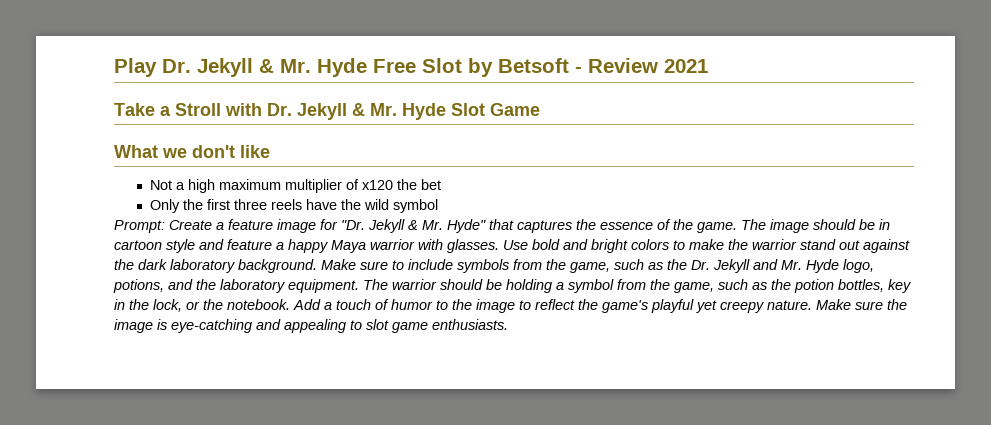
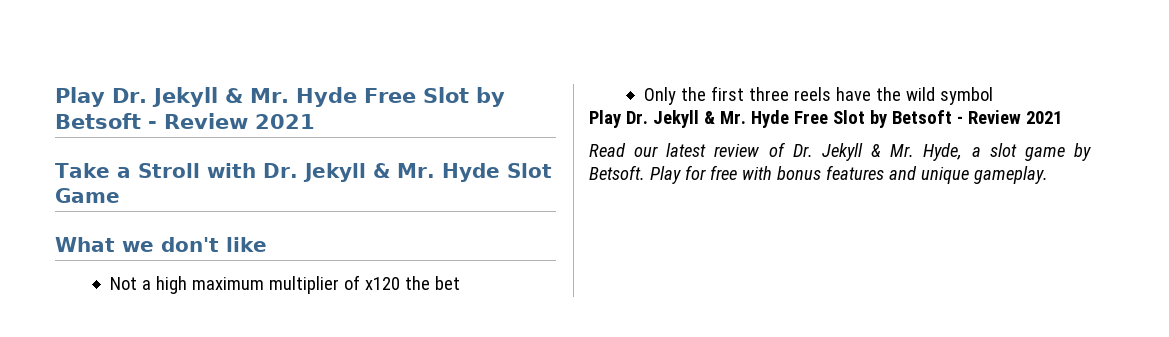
[114,219,890,233] [114,239,910,253] [114,259,874,273] [113,279,911,293] [114,299,907,313] [114,319,508,333] Prompt: Create a feature image for "Dr. Jekyll & Mr. Hyde" that captures the essence of the game. The image should be in cartoon style and feature a happy Maya warrior with glasses. Use bold and bright colors to make the warrior stand out against the dark laboratory background. Make sure to include symbols from the game, such as the Dr. Jekyll and Mr. Hyde logo, potions, and the laboratory equipment. The warrior should be holding a symbol from the game, such as the potion bottles, key in the lock, or the notebook. Add a touch of humor to the image to reflect the game's playful yet creepy nature. Make sure the image is eye-catching and appealing to slot game enthusiasts. -> [589,110,1062,128] [589,142,1091,161] [589,165,1048,184] Play Dr. Jekyll & Mr. Hyde Free Slot by Betsoft - Review 2021 // Read our latest review of Dr. Jekyll & Mr. Hyde, a slot game by Betsoft. Play for free with bonus features and unique gameplay.

